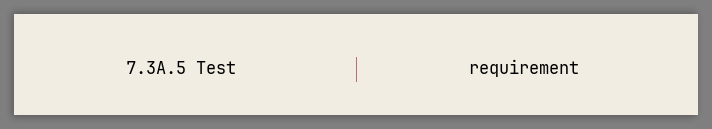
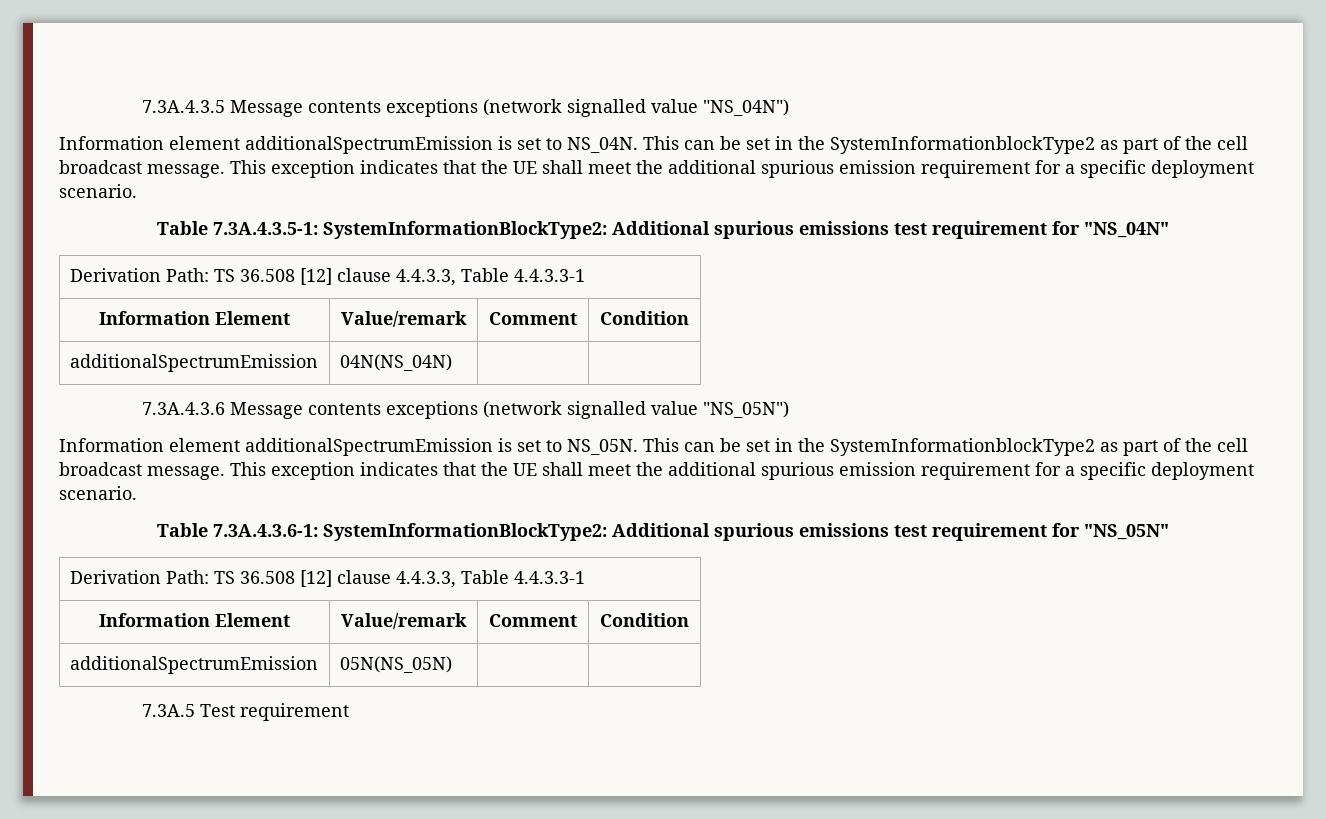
(125, 67) none -> [141,99,789,117] [59,136,1248,154] [59,160,1254,178] [59,184,137,198] [157,221,1169,239] [69,268,585,286] [99,311,290,325] [341,311,467,327] [489,312,577,325] [600,311,689,325] [69,354,318,372] [339,354,452,371] [141,401,789,419] [59,438,1248,456] [59,462,1254,480] [59,486,137,500] [157,523,1169,541] [69,570,585,588] [99,613,290,627] [341,613,467,629] [489,614,577,627] [600,613,689,627] [69,656,318,674] [339,656,452,673] 7.3A.4.3.5 Message contents exceptions (network signalled value "NS_04N") // Information element additionalSpectrumEmission is set to NS_04N. This can be set in the SystemInformationblockType2 as part of the cell broadcast message. This exception indicates that the UE shall meet the additional spurious emission requirement for a specific deployment scenario. // Table 7.3A.4.3.5-1: SystemInformationBlockType2: Additional spurious emissions test requirement for "NS_04N" // Derivation Path: TS 36.508 [12] clause 4.4.3.3, Table 4.4.3.3-1 // Information Element | Value/remark | Comment | Condition // additionalSpectrumEmission | 04N(NS_04N) | | // 7.3A.4.3.6 Message contents exceptions (network signalled value "NS_05N") // Information element additionalSpectrumEmission is set to NS_05N. This can be set in the SystemInformationblockType2 as part of the cell broadcast message. This exception indicates that the UE shall meet the additional spurious emission requirement for a specific deployment scenario. // Table 7.3A.4.3.6-1: SystemInformationBlockType2: Additional spurious emissions test requirement for "NS_05N" // Derivation Path: TS 36.508 [12] clause 4.4.3.3, Table 4.4.3.3-1 // Information Element | Value/remark | Comment | Condition // additionalSpectrumEmission | 05N(NS_05N) | | //

